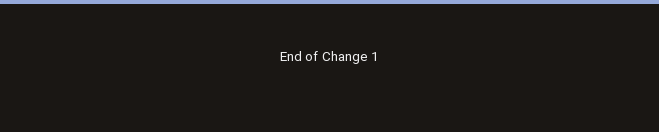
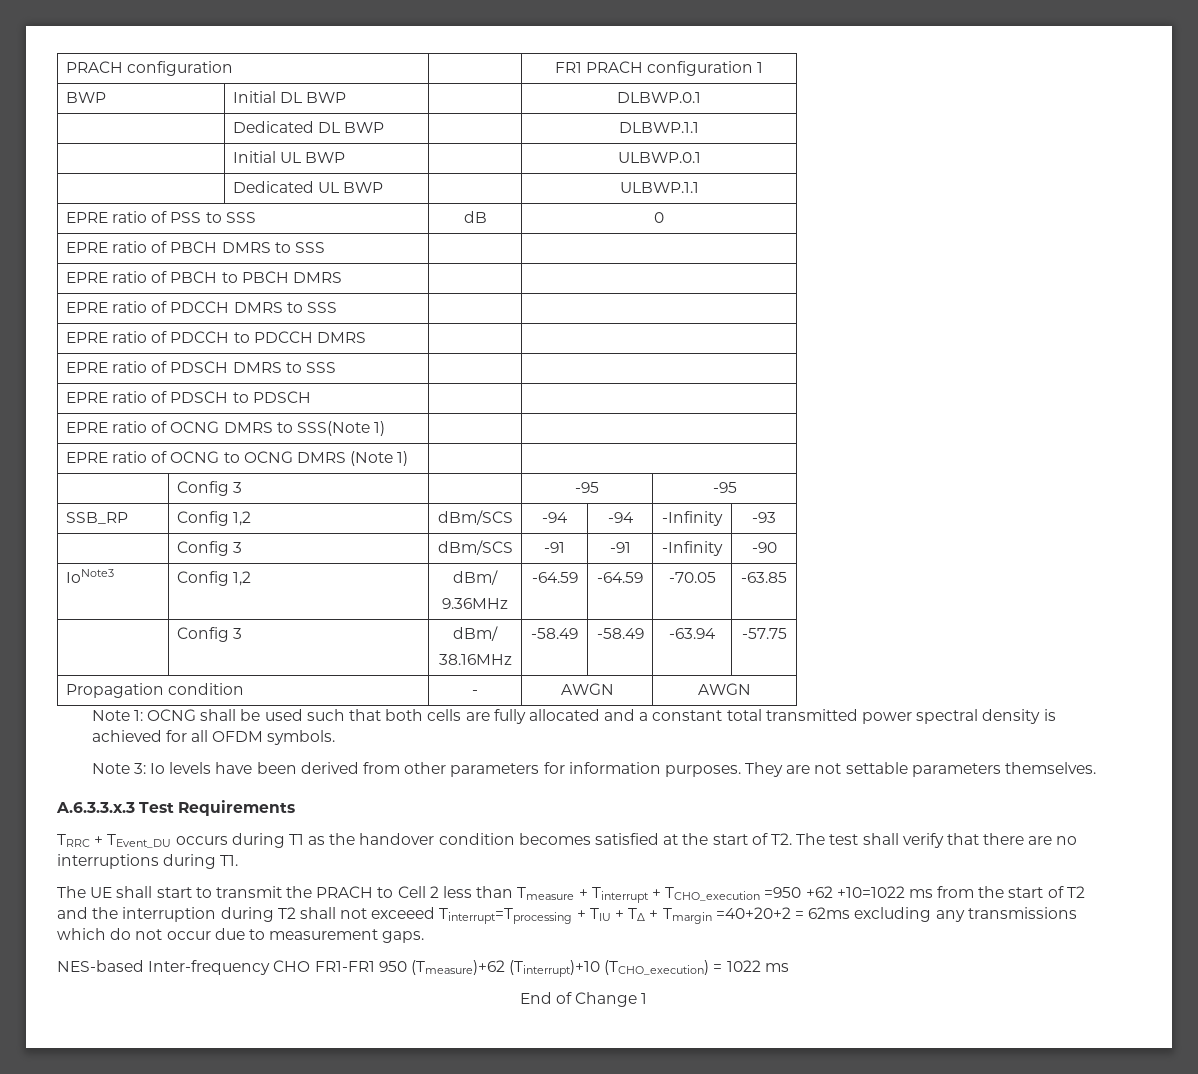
(279, 56) none -> [65,61,234,76] [554,61,764,76] [65,92,106,103] [232,91,347,103] [617,92,701,103] [232,121,385,133] [619,122,699,133] [232,151,346,163] [617,152,701,163] [232,181,384,193] [619,182,699,193] [65,211,256,223] [463,211,487,223] [654,212,664,223] [65,241,325,253] [65,271,342,283] [65,301,337,313] [65,331,366,343] [65,361,336,373] [65,391,311,403] [65,421,386,436] [65,451,409,466] [176,481,243,496] [575,482,599,493] [712,482,737,493] [65,512,128,524] [176,511,252,526] [437,510,513,525] [542,512,568,523] [607,512,634,523] [662,511,723,526] [752,512,776,523] [176,541,243,556] [437,540,513,555] [544,542,565,553] [609,542,631,553] [662,541,723,556] [751,542,777,553] [65,569,114,583] [176,571,252,586] [453,570,498,585] [442,598,508,609] [531,572,578,583] [597,572,643,583] [668,572,716,583] [741,572,787,583] [176,627,243,642] [453,626,498,641] [438,654,512,665] [531,628,578,639] [596,628,644,639] [669,628,716,639] [741,628,787,639] [65,683,245,698] [472,690,478,695] [560,683,614,695] [698,683,751,695] [91,709,1056,724] [91,730,336,745] [91,762,1096,777] [56,800,296,816] [57,833,1078,848] [57,854,239,869] [57,886,1085,903] [57,907,1077,924] [57,928,425,943] [57,960,789,977] PRACH configuration | | FR1 PRACH configuration 1 // BWP | Initial DL BWP | | DLBWP.0.1 // | Dedicated DL BWP | | DLBWP.1.1 // | Initial UL BWP | | ULBWP.0.1 // | Dedicated UL BWP | | ULBWP.1.1 // EPRE ratio of PSS to SSS | dB | 0 // EPRE ratio of PBCH DMRS to SSS | | // EPRE ratio of PBCH to PBCH DMRS | | // EPRE ratio of PDCCH DMRS to SSS | | // EPRE ratio of PDCCH to PDCCH DMRS | | // EPRE ratio of PDSCH DMRS to SSS | | // EPRE ratio of PDSCH to PDSCH | | // EPRE ratio of OCNG DMRS to SSS(Note 1) | | // EPRE ratio of OCNG to OCNG DMRS (Note 1) | | // | Config 3 | | -95 | -95 // SSB_RP | Config 1,2 | dBm/SCS | -94 | -94 | -Infinity | -93 // | Config 3 | dBm/SCS | -91 | -91 | -Infinity | -90 // IoNote3 | Config 1,2 | dBm/ // 9.36MHz | -64.59 | -64.59 | -70.05 | -63.85 // | Config 3 | dBm/ // 38.16MHz | -58.49 | -58.49 | -63.94 | -57.75 // Propagation condition | - | AWGN | AWGN // Note 1: OCNG shall be used such that both cells are fully allocated and a constant total transmitted power spectral density is achieved for all OFDM symbols. // Note 3: Io levels have been derived from other parameters for information purposes. They are not settable parameters themselves. // A.6.3.3.x.3 Test Requirements // TRRC + TEvent_DU occurs during T1 as the handover condition becomes satisfied at the start of T2. The test shall verify that there are no interruptions during T1. // The UE shall start to transmit the PRACH to Cell 2 less than Tmeasure + Tinterrupt + TCHO_execution =950 +62 +10=1022 ms from the start of T2 and the interruption during T2 shall not exceeed Tinterrupt=Tprocessing + TIU + T∆ + Tmargin =40+20+2 = 62ms excluding any transmissions which do not occur due to measurement gaps. // NES-based Inter-frequency CHO FR1-FR1 950 (Tmeasure)+62 (Tinterrupt)+10 (TCHO_execution) = 1022 ms //

